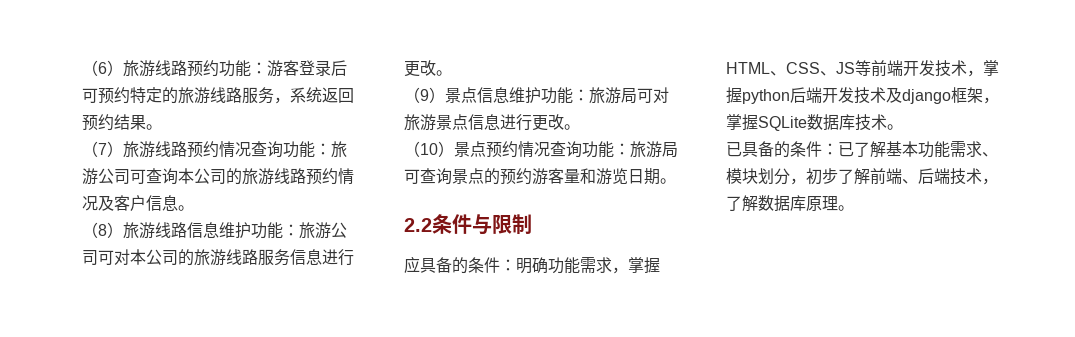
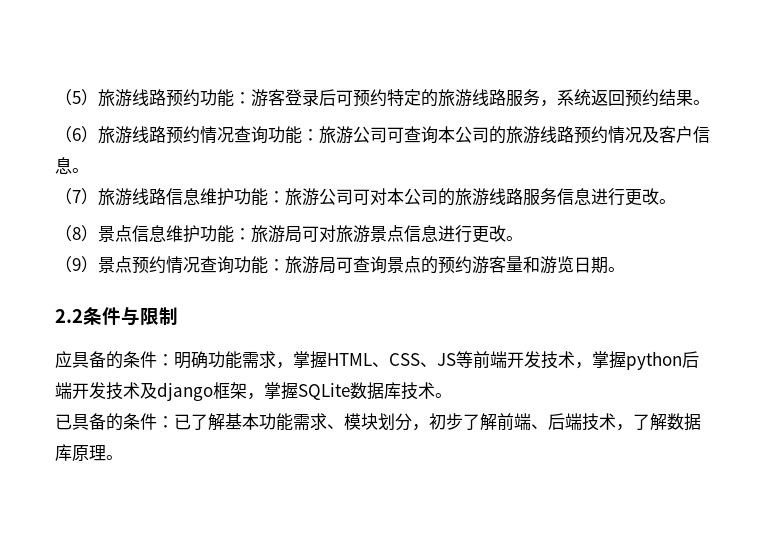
[82,60,107,76] （6 -> [55,89,81,106] （5
[98,143,107,155] 7 -> [72,128,81,141] 6
[98,224,107,236] 8 -> [72,190,81,203] 7
[420,89,429,101] 9 -> [72,227,81,240] 8
[420,143,438,155] 10 -> [72,258,81,271] 9

